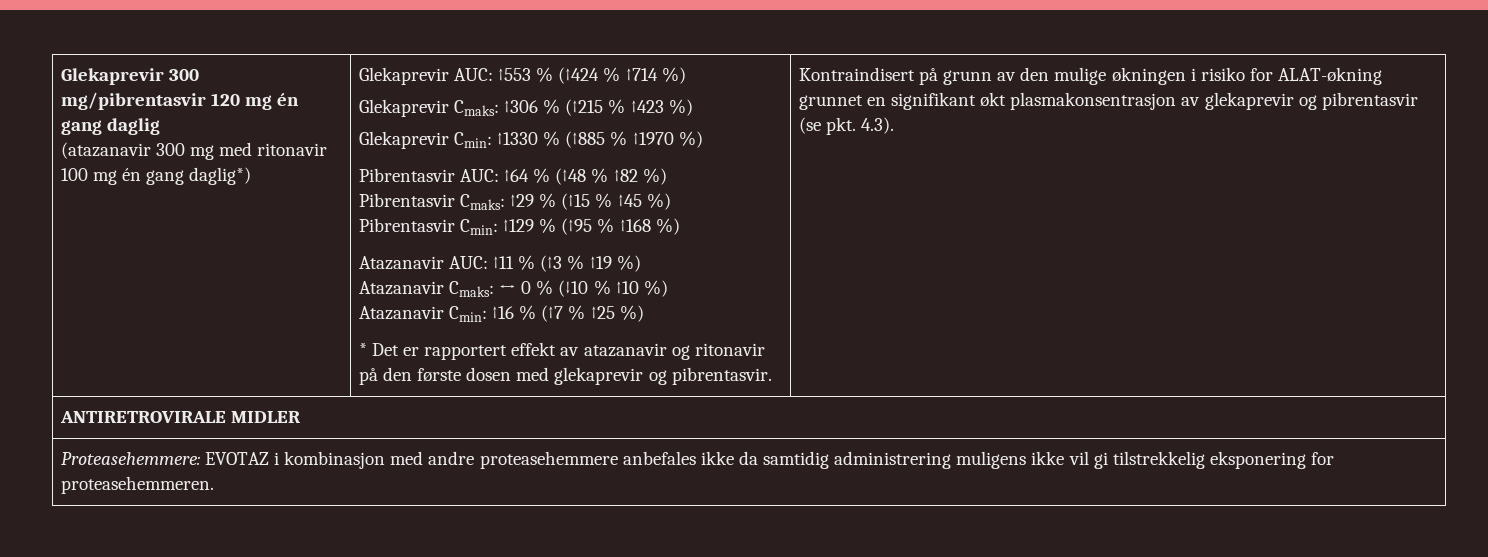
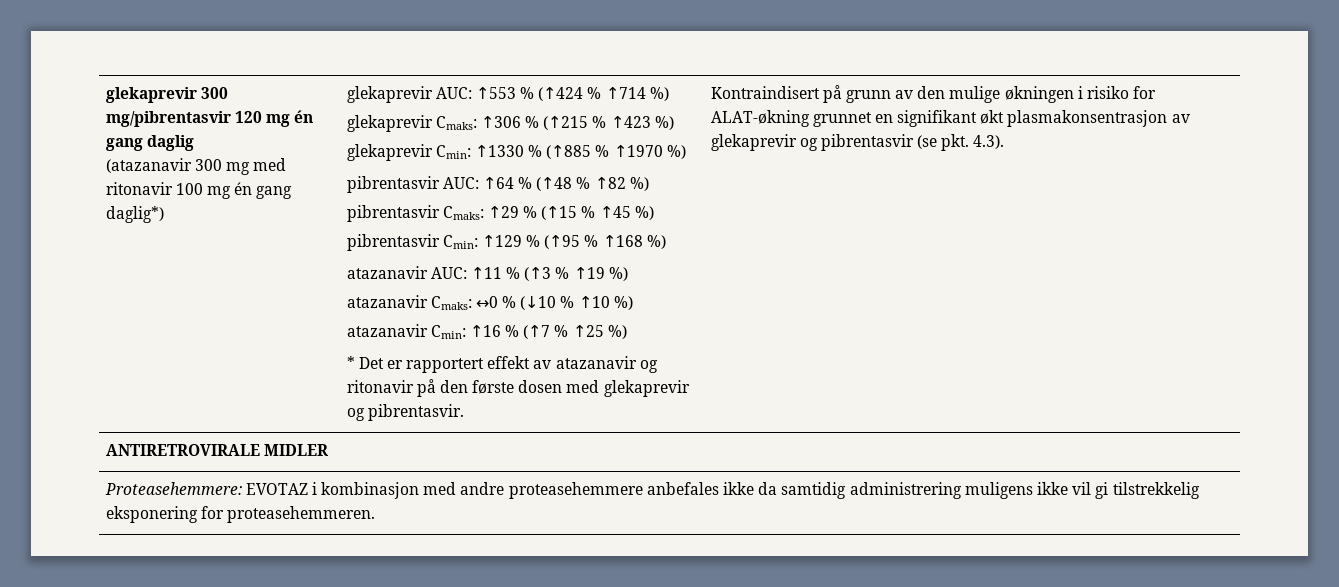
[60,68,164,85] Glekaprevir -> [105,87,197,103] glekaprevir
[358,67,449,85] Glekaprevir -> [346,86,433,103] glekaprevir
[358,99,449,117] Glekaprevir -> [346,115,433,132] glekaprevir
[358,131,449,149] Glekaprevir -> [346,144,433,161] glekaprevir
[358,168,455,182] Pibrentasvir -> [346,176,440,193] pibrentasvir
[358,193,455,207] Pibrentasvir -> [346,205,440,222] pibrentasvir
[358,218,455,232] Pibrentasvir -> [346,234,440,251] pibrentasvir
[358,256,444,270] Atazanavir -> [346,266,428,279] atazanavir
[358,281,532,297] Atazanavir Cmaks: ↔ 0 -> [346,295,498,310] atazanavir Cmaks: ↔0
[358,306,444,320] Atazanavir -> [346,324,428,337] atazanavir

